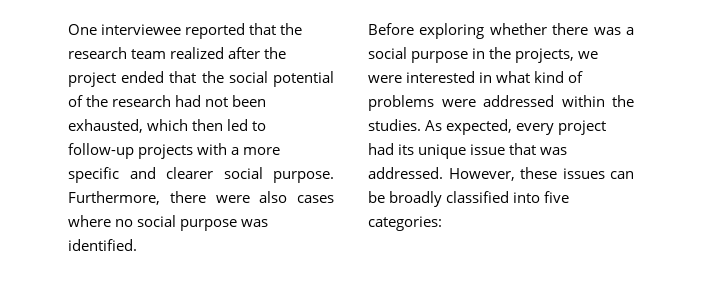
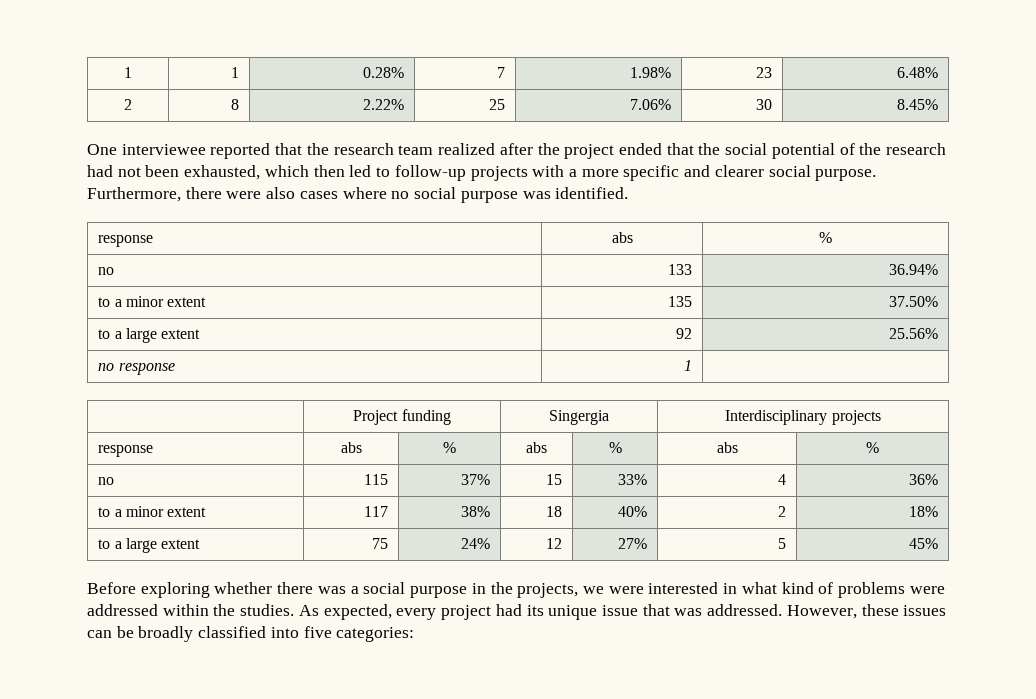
(68, 29) none -> [124,67,132,78] [230,67,239,78] [362,67,404,78] [496,67,505,78] [629,67,671,78] [755,67,772,78] [896,67,938,78] [124,99,132,110] [230,99,239,110] [362,99,404,110] [488,99,505,110] [629,99,671,110] [755,99,772,110] [896,99,938,110] 1 | 1 | 0.28% | 7 | 1.98% | 23 | 6.48% // 2 | 8 | 2.22% | 25 | 7.06% | 30 | 8.45% //
(137, 245) none -> [98,235,154,247] [611,232,633,243] [819,232,832,243] [98,267,115,275] [667,264,692,275] [888,264,938,275] [98,296,207,307] [667,296,692,307] [888,296,938,307] [98,328,201,343] [675,328,692,339] [888,328,938,339] [98,363,175,375] [683,360,692,371] [353,409,451,425] [549,410,609,425] [725,410,881,425] [98,445,154,457] [340,442,362,453] [443,442,456,453] [526,442,547,453] [608,442,622,453] [716,442,738,453] [866,442,879,453] [98,477,115,485] [363,474,388,485] [460,474,490,485] [545,474,562,485] [617,474,647,485] [777,474,786,485] [908,474,938,485] [98,506,207,517] [363,506,388,517] [460,506,490,517] [545,506,562,517] [617,506,647,517] [777,506,786,517] [908,506,938,517] [98,538,201,553] [371,538,388,549] [460,538,490,549] [545,538,562,549] [617,538,647,549] [777,538,786,549] [908,538,938,549] // response | abs | % // no | 133 | 36.94% // to a minor extent | 135 | 37.50% // to a large extent | 92 | 25.56% // no response | 1 | // | Project funding | Singergia | Interdisciplinary projects // response | abs | % | abs | % | abs | % // no | 115 | 37% | 15 | 33% | 4 | 36% // to a minor extent | 117 | 38% | 18 | 40% | 2 | 18% // to a large extent | 75 | 24% | 12 | 27% | 5 | 45%

